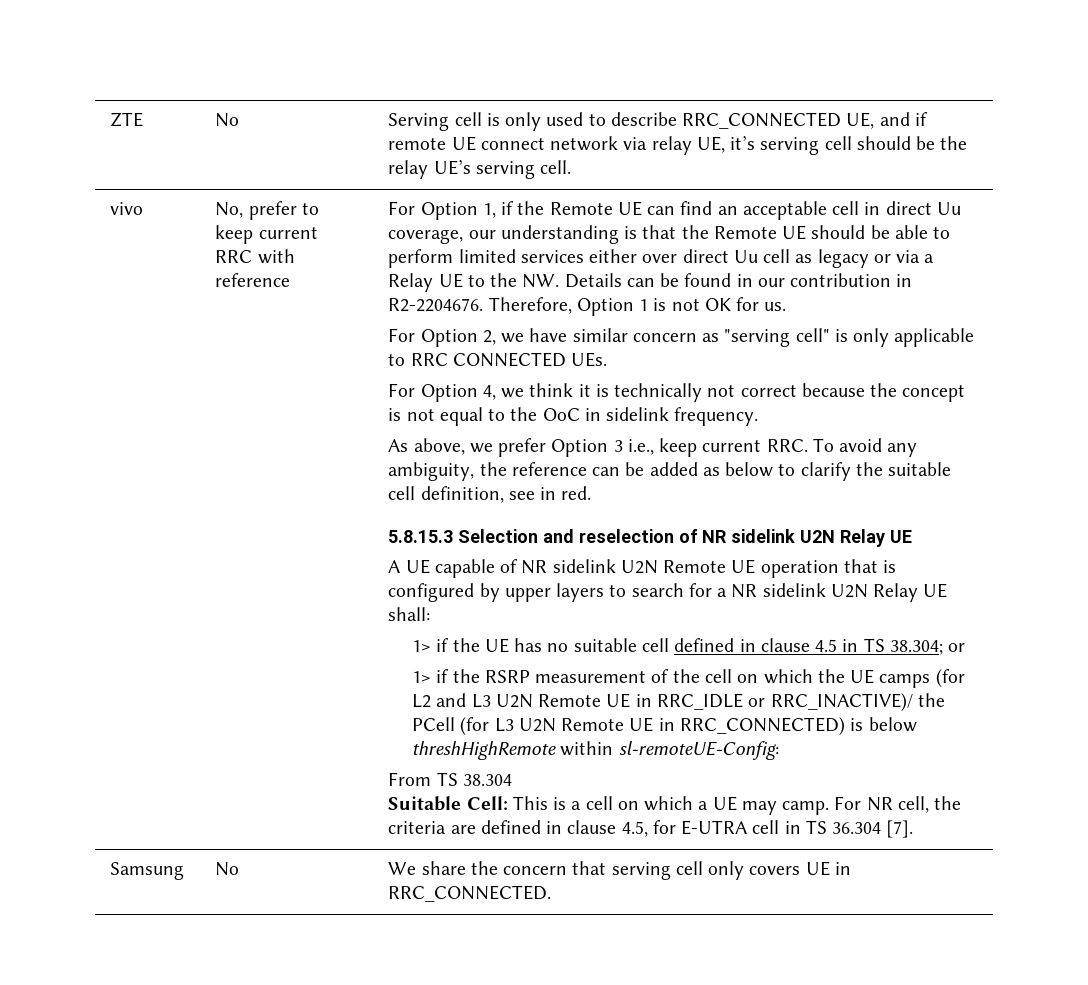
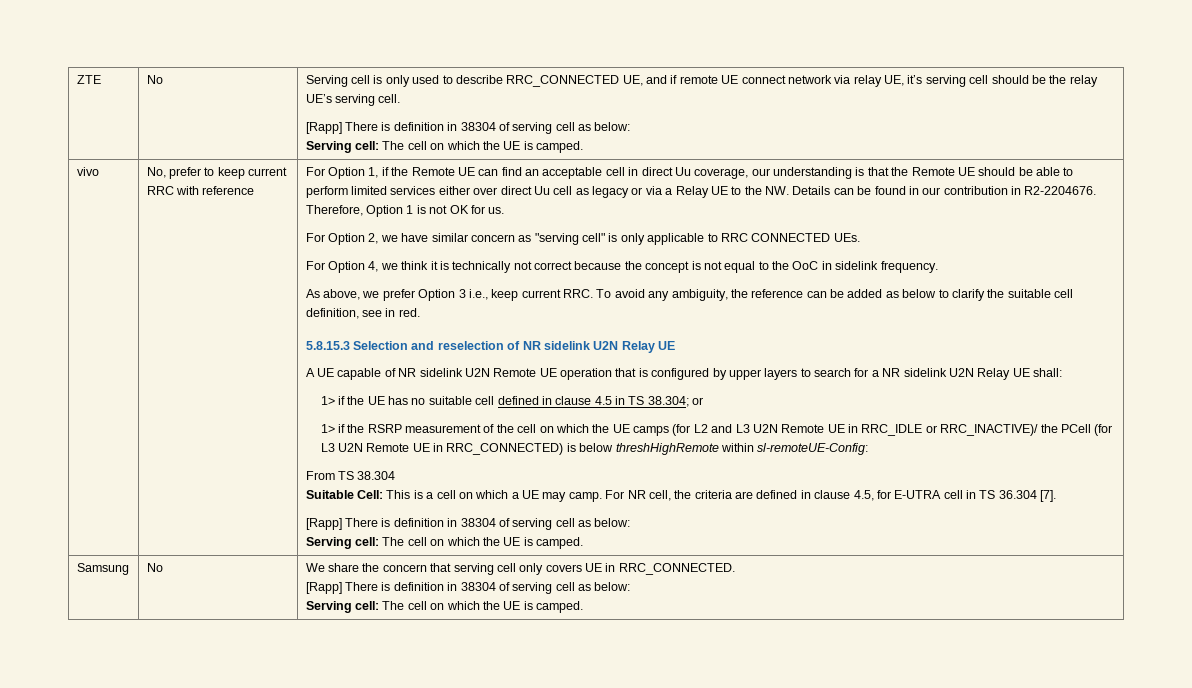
(572, 167) none -> [305,122,631,134] [305,141,584,153] // [Rapp] There is definition in 38304 of serving cell as below: // Serving cell: The cell on which the UE is camped.
(914, 829) none -> [305,518,631,530] [305,537,584,549] // [Rapp] There is definition in 38304 of serving cell as below: // Serving cell: The cell on which the UE is camped.
(552, 893) none -> [305,582,631,594] [305,601,584,613] // [Rapp] There is definition in 38304 of serving cell as below: // Serving cell: The cell on which the UE is camped.

